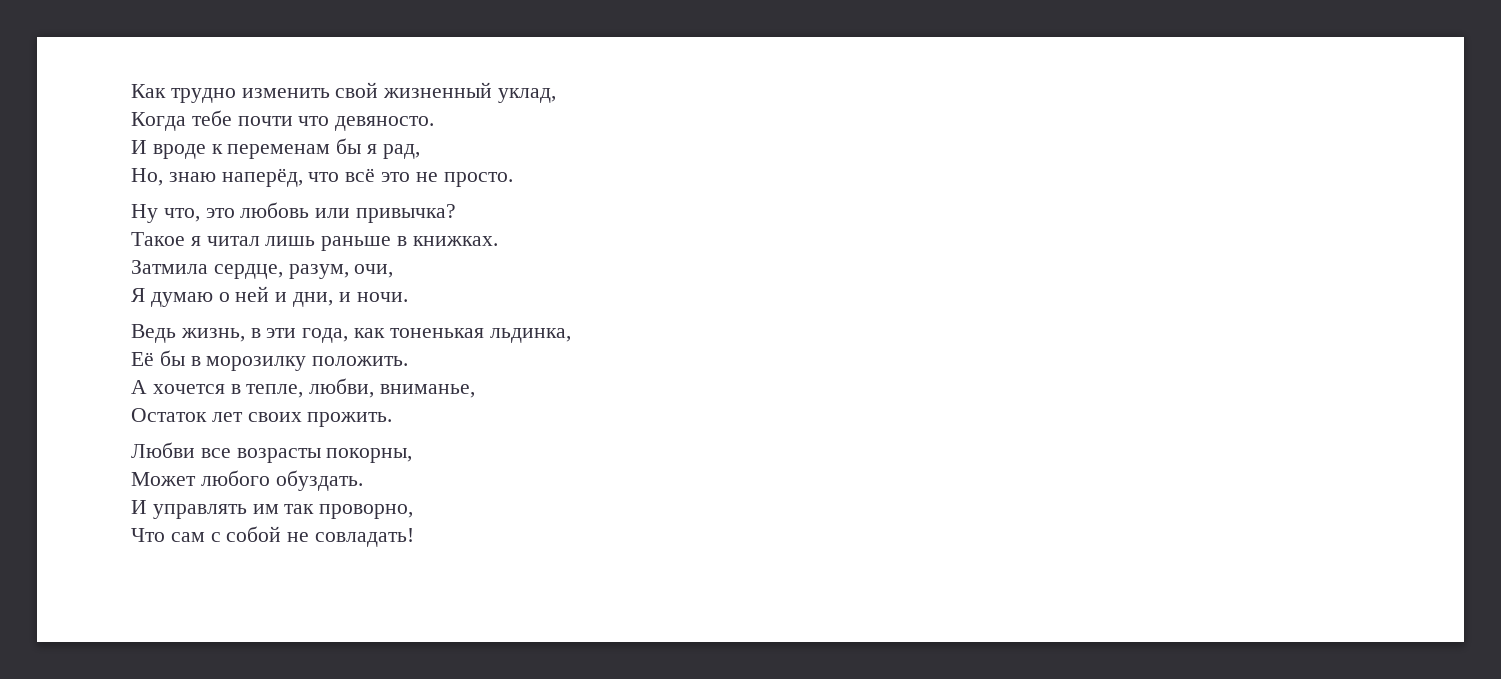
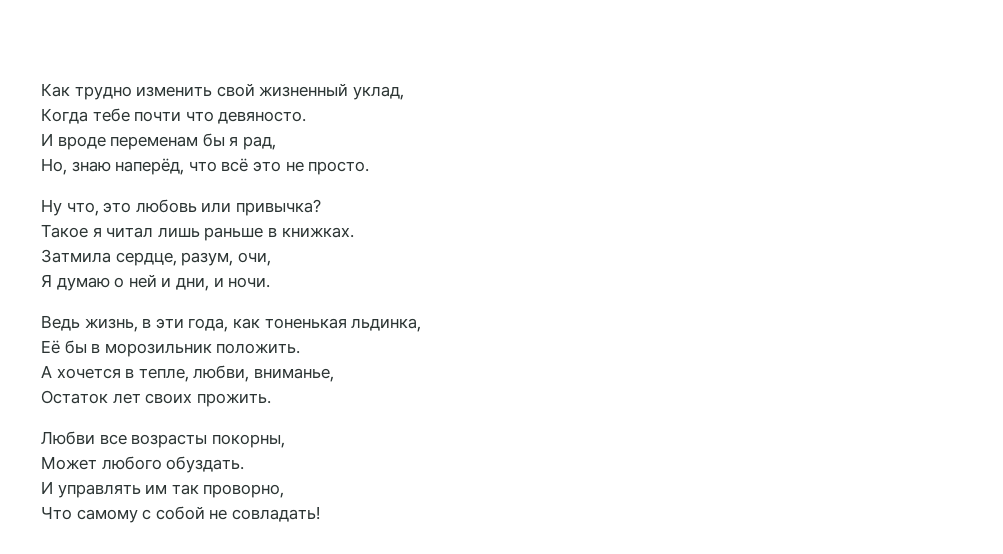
[211,144,223,154] к -> (106, 143) none
[206,356,307,371] морозилку -> [104,343,212,357] морозильник
[170,532,205,542] сам -> [76,509,138,523] самому

